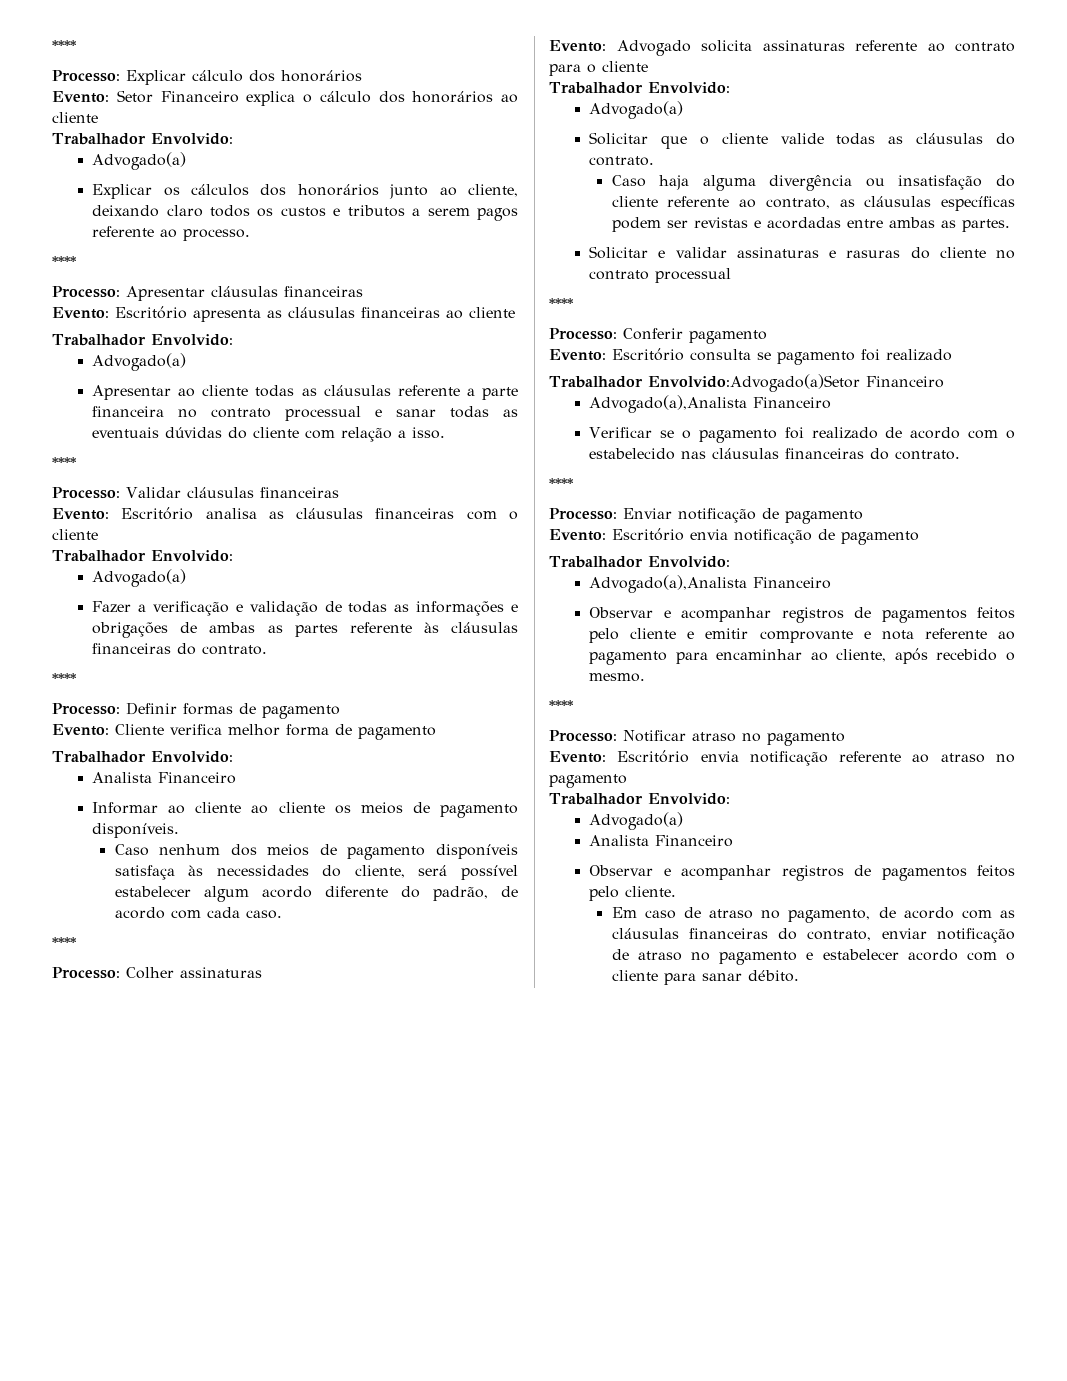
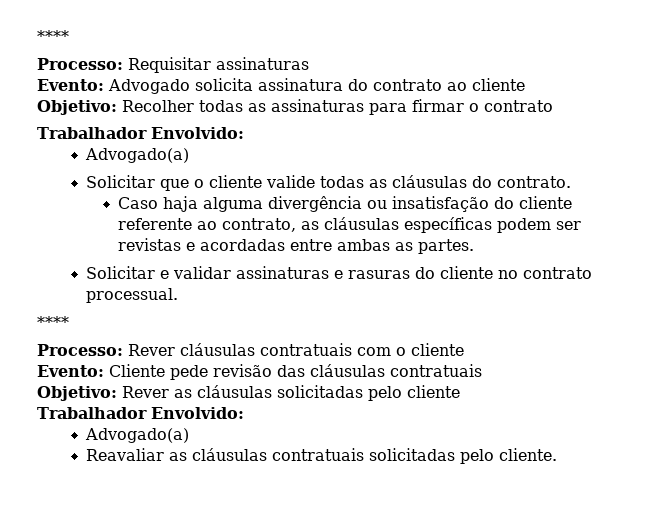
[52,40,76,51] [52,70,362,85] [52,90,518,106] [52,112,98,123] [52,133,233,145] [92,152,187,170] [92,184,518,199] [92,205,518,221] [92,226,251,241] [52,256,76,267] [52,286,363,301] [52,306,515,322] [52,334,233,346] [92,353,187,371] [92,385,519,400] [92,406,518,421] [92,427,446,442] [52,457,76,468] [52,487,339,499] [52,507,518,520] [52,529,98,540] [52,550,233,562] [92,569,187,587] [92,601,518,616] [92,622,518,638] [92,643,268,655] [52,673,76,684] [52,702,340,719] [52,724,436,740] [52,751,233,763] [92,772,237,784] [92,802,519,818] [92,823,180,838] [114,844,519,860] [114,865,519,880] [114,886,519,902] [114,907,282,919] [52,937,76,948] [52,967,262,979] [549,40,1015,56] [549,61,648,76] **** // Processo: Explicar cálculo dos honorários // Evento: Setor Financeiro explica o cálculo dos honorários ao cliente // Trabalhador Envolvido: // Advogado(a) // Explicar os cálculos dos honorários junto ao cliente, deixando claro todos os custos e tributos a serem pagos referente ao processo. // **** // Processo: Apresentar cláusulas financeiras // Evento: Escritório apresenta as cláusulas financeiras ao cliente // Trabalhador Envolvido: // Advogado(a) // Apresentar ao cliente todas as cláusulas referente a parte financeira no contrato processual e sanar todas as eventuais dúvidas do cliente com relação a isso. // **** // Processo: Validar cláusulas financeiras // Evento: Escritório analisa as cláusulas financeiras com o cliente // Trabalhador Envolvido: // Advogado(a) // Fazer a verificação e validação de todas as informações e obrigações de ambas as partes referente às cláusulas financeiras do contrato. // **** // Processo: Definir formas de pagamento // Evento: Cliente verifica melhor forma de pagamento // Trabalhador Envolvido: // Analista Financeiro // Informar ao cliente ao cliente os meios de pagamento disponíveis. // Caso nenhum dos meios de pagamento disponíveis satisfaça às necessidades do cliente, será possível estabelecer algum acordo diferente do padrão, de acordo com cada caso. // **** // Processo: Colher assinaturas // Evento: Advogado solicita assinaturas referente ao contrato para o cliente -> [37,30,69,42] [37,57,309,73] [37,78,525,94] [37,99,553,115] **** // Processo: Requisitar assinaturas // Evento: Advogado solicita assinatura do contrato ao cliente // Objetivo: Recolher todas as assinaturas para firmar o contrato
[655,268,732,283] [549,298,573,309] [549,328,767,344] [549,348,952,365] [549,374,944,392] [589,395,832,413] [589,427,1016,443] [589,448,961,460] [549,478,573,489] [549,508,863,524] [549,528,919,545] [549,556,730,568] [589,575,832,593] [589,607,1015,623] [589,628,1016,643] [589,648,1015,665] [589,673,646,682] [549,700,573,711] [549,730,845,746] [549,750,1015,766] [549,774,627,788] [549,793,730,805] [589,812,684,830] [589,835,734,847] [589,865,1015,881] [589,886,677,901] [611,907,1016,923] [611,928,1015,943] [611,949,1016,965] [611,970,799,985] processual // **** // Processo: Conferir pagamento // Evento: Escritório consulta se pagamento foi realizado // Trabalhador Envolvido:Advogado(a)Setor Financeiro // Advogado(a),Analista Financeiro // Verificar se o pagamento foi realizado de acordo com o estabelecido nas cláusulas financeiras do contrato. // **** // Processo: Enviar notificação de pagamento // Evento: Escritório envia notificação de pagamento // Trabalhador Envolvido: // Advogado(a),Analista Financeiro // Observar e acompanhar registros de pagamentos feitos pelo cliente e emitir comprovante e nota referente ao pagamento para encaminhar ao cliente, após recebido o mesmo. // **** // Processo: Notificar atraso no pagamento // Evento: Escritório envia notificação referente ao atraso no pagamento // Trabalhador Envolvido: // Advogado(a) // Analista Financeiro // Observar e acompanhar registros de pagamentos feitos pelo cliente. // Em caso de atraso no pagamento, de acordo com as cláusulas financeiras do contrato, enviar notificação de atraso no pagamento e estabelecer acordo com o cliente para sanar débito. -> [86,288,179,303] [37,316,69,328] [37,343,464,356] [37,364,482,380] [37,385,460,401] [37,407,244,419] [85,428,190,443] [86,448,558,464] processual. // **** // Processo: Rever cláusulas contratuais com o cliente // Evento: Cliente pede revisão das cláusulas contratuais // Objetivo: Rever as cláusulas solicitadas pelo cliente // Trabalhador Envolvido: // Advogado(a) // Reavaliar as cláusulas contratuais solicitadas pelo cliente.

